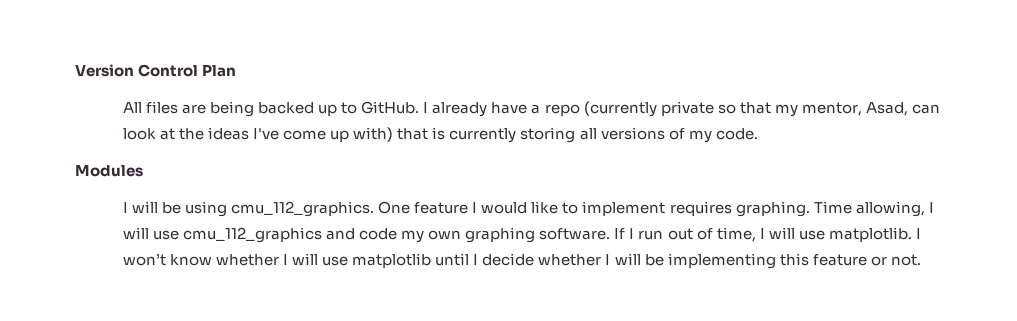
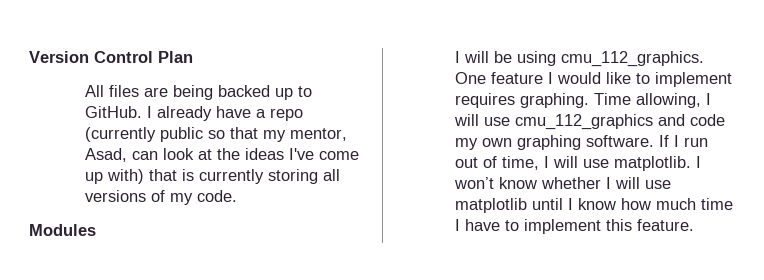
[660,101,714,116] private -> [159,127,203,142] public
[482,253,921,269] decide whether I will be implementing this feature or not. -> [577,198,733,210] [454,219,694,234] know how much time I have to implement this feature.

